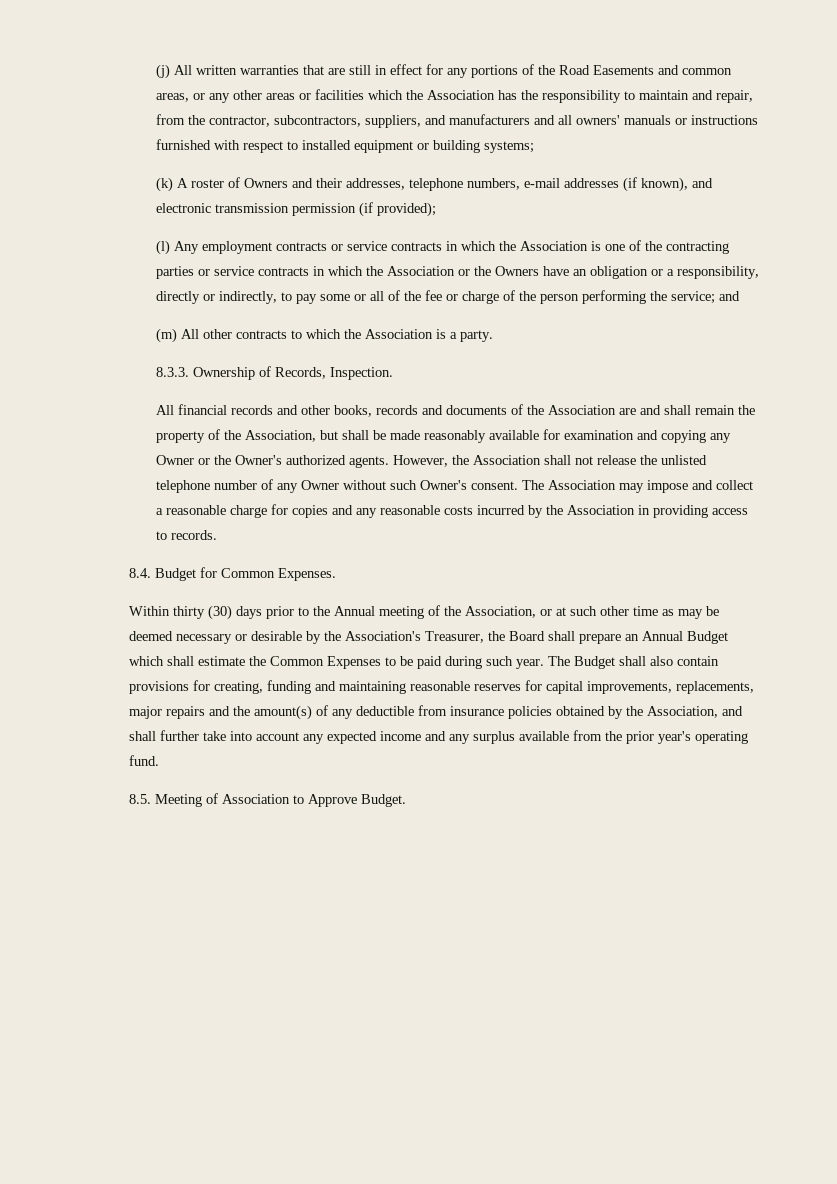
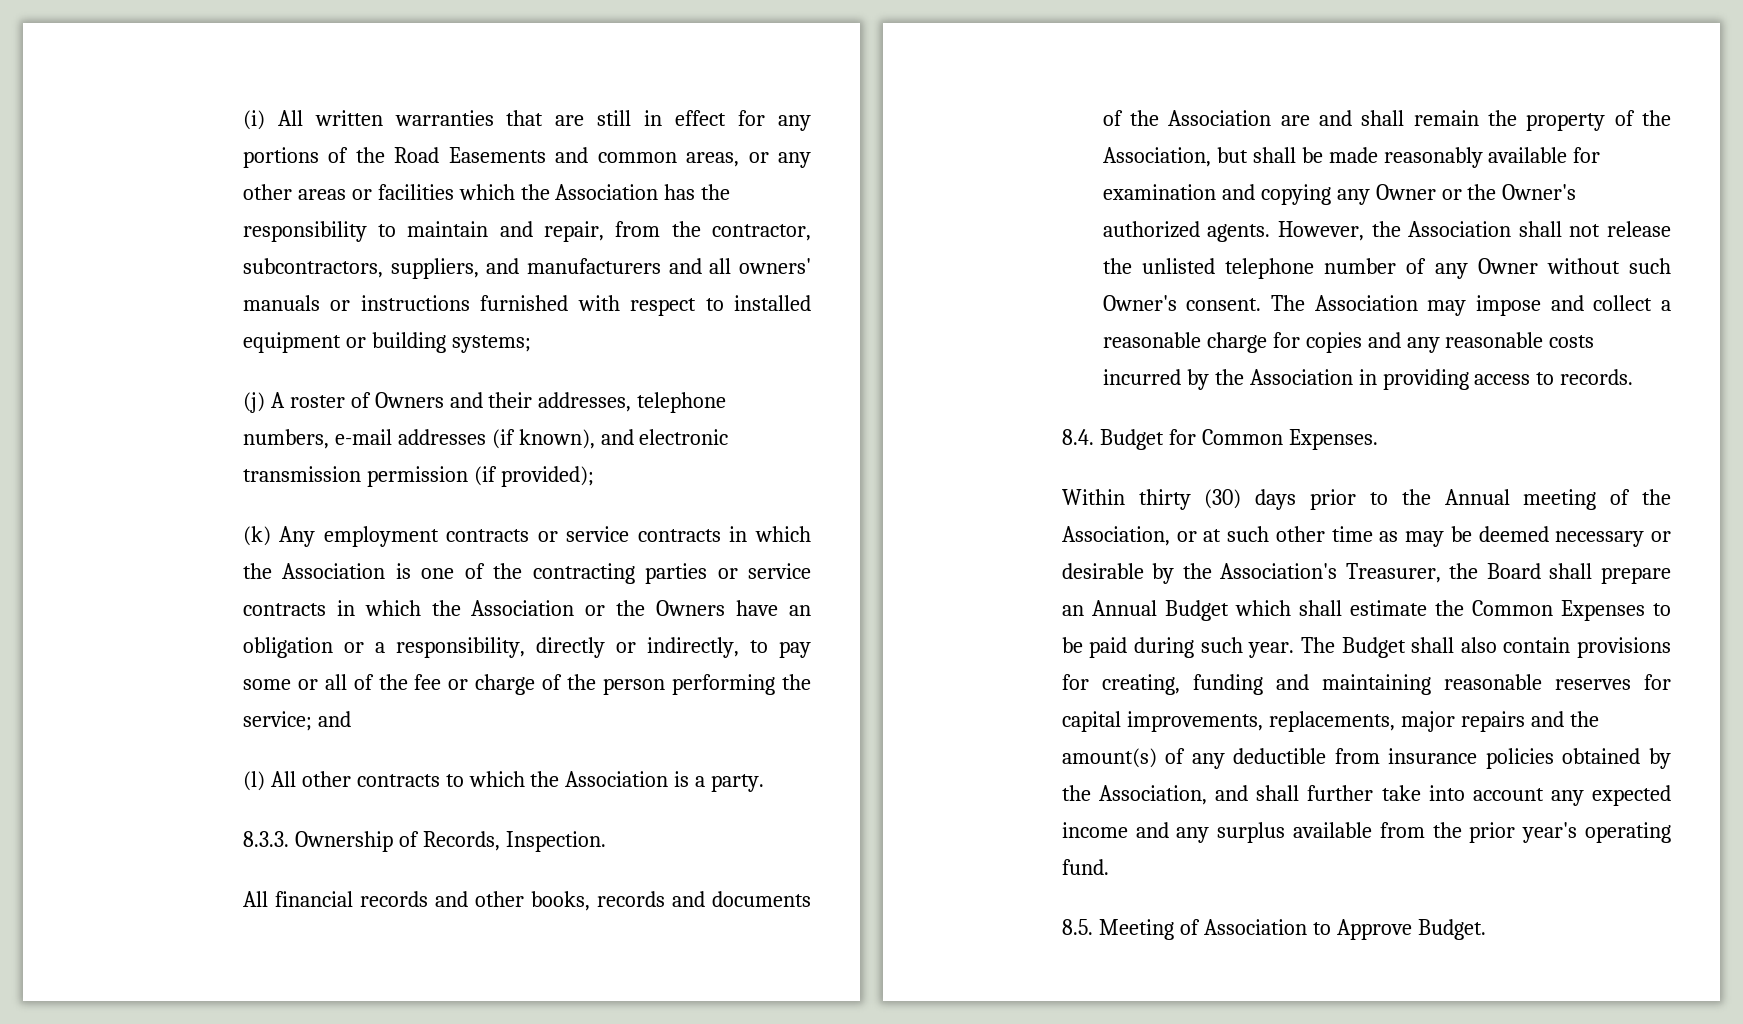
[155,64,170,79] (j) -> [242,110,265,130] (i)
[155,177,173,192] (k) -> [242,392,265,413] (j)
[155,240,170,255] (l) -> [242,526,271,546] (k)
[155,328,177,343] (m) -> [242,771,265,791] (l)

